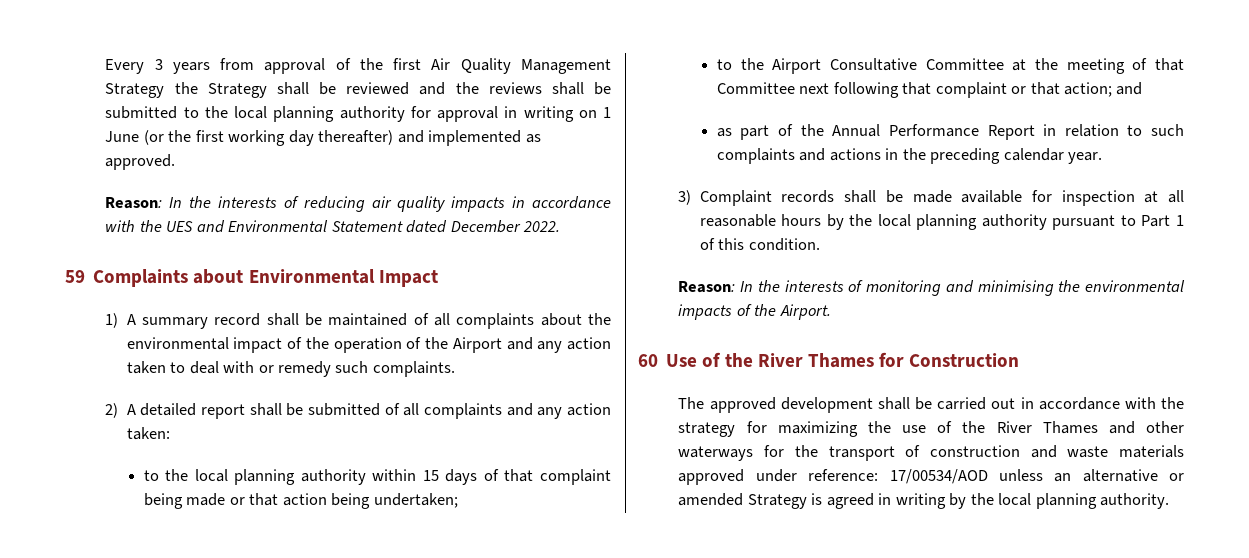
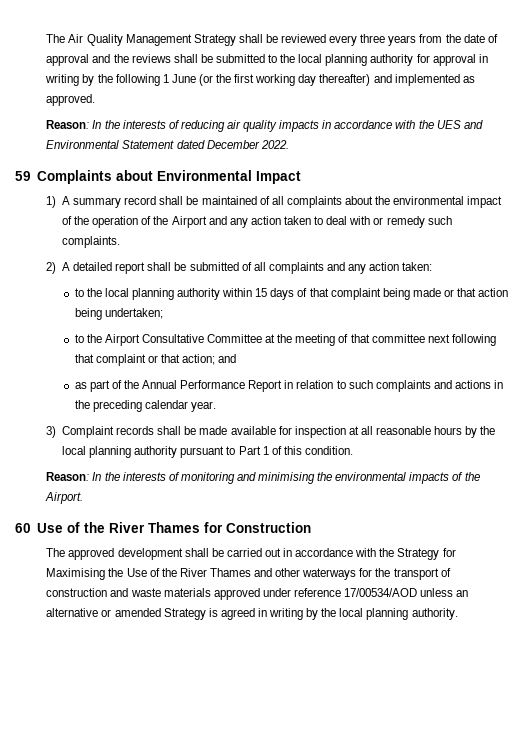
[105,58,422,74] Every 3 years from approval of the first -> [46,34,66,43] The
[174,82,267,98] the Strategy -> (236, 40) none
(410, 88) none -> [329,34,498,46] [46,54,90,66] every three years from the date of approval
[578,110,597,118] on -> [82,74,160,86] by the following
[716,82,795,94] Committee -> [371,334,425,343] committee
[678,421,927,437] strategy for maximizing the use -> [397,548,456,560] [46,568,147,580] Strategy for Maximising the Use
[808,469,879,481] reference: -> [293,588,341,597] reference

